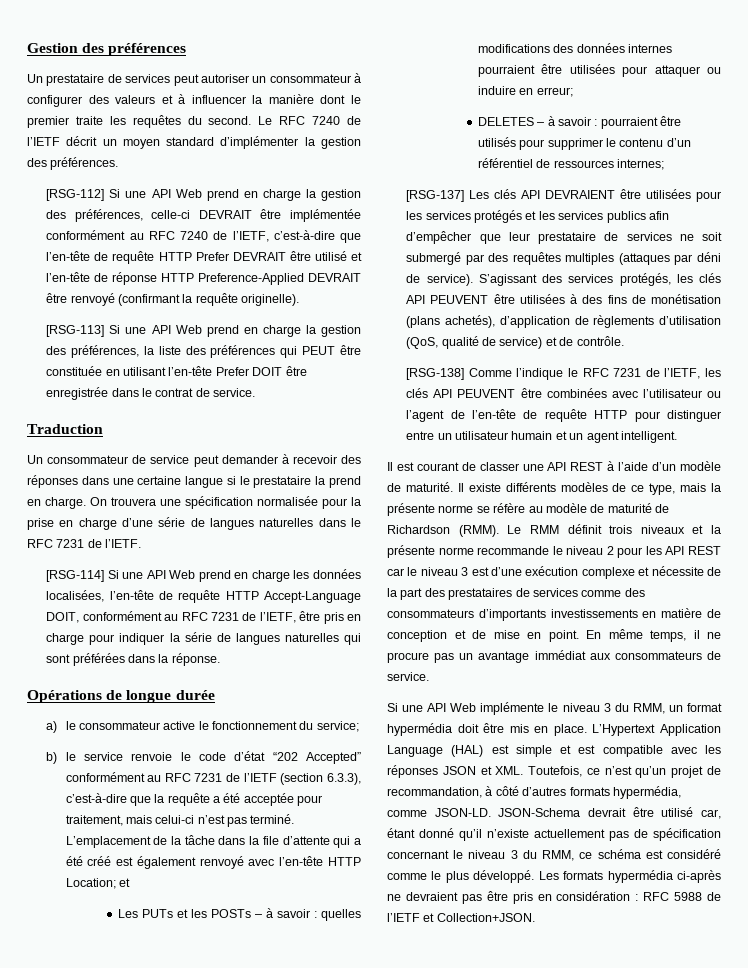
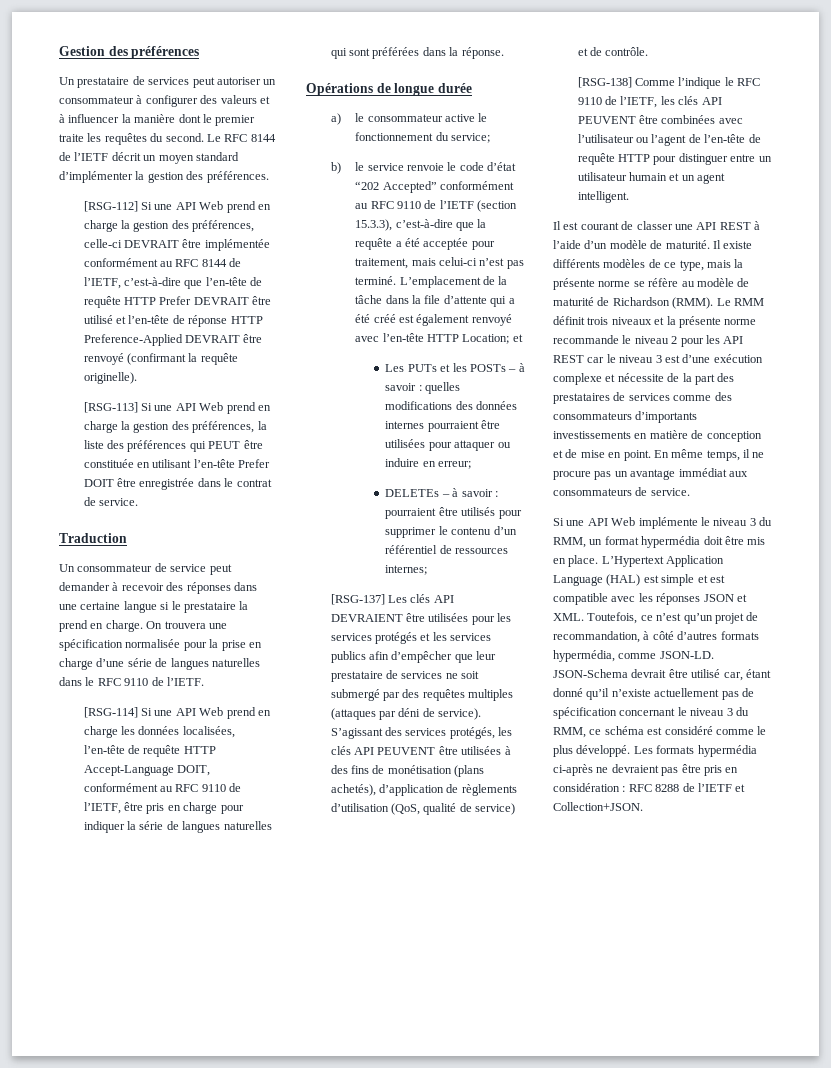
[312,116,341,125] 7240 -> [250,134,276,142] 8144
[180,231,209,240] 7240 -> [201,259,227,267] 8144
[56,539,85,548] 7231 -> [124,678,149,686] 9110
[210,612,239,621] 7231 -> [201,784,226,792] 9110
[194,773,223,782] 7231 -> [397,201,422,209] 9110
[327,773,361,785] 6.3.3), -> [355,219,393,231] 15.3.3),
[477,117,534,126] DELETES -> [385,489,440,497] DELETEs
[613,368,642,377] 7231 -> [577,97,602,105] 9110
[674,892,703,901] 5988 -> [655,784,680,792] 8288

